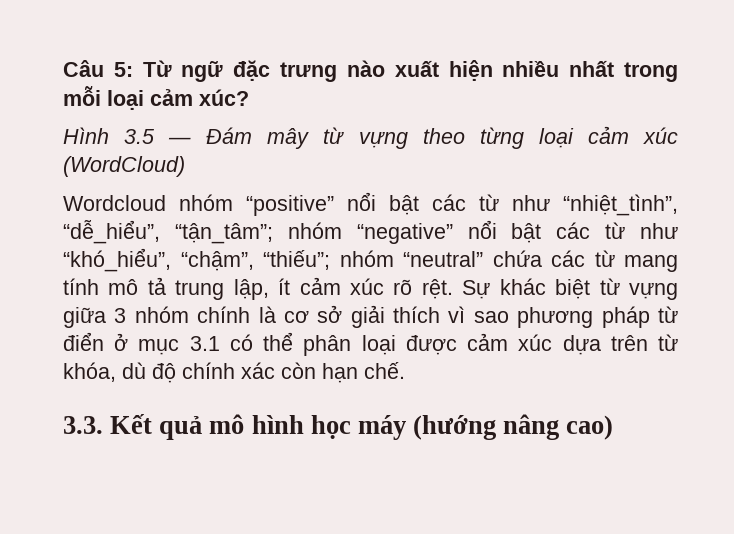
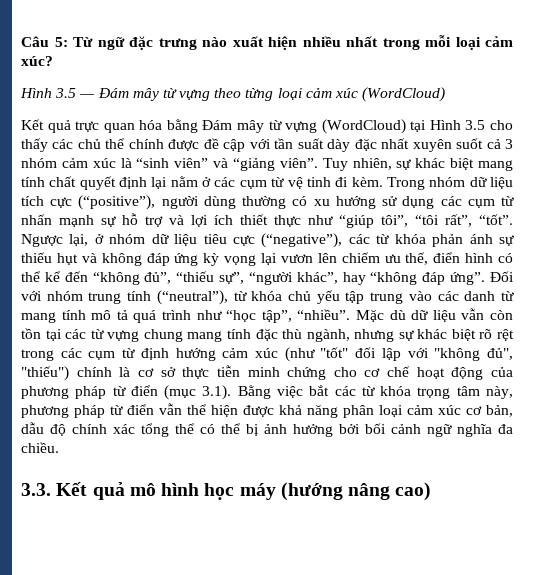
[63,192,678,216] [63,220,678,244] [63,248,585,272] Wordcloud nhóm “positive” nổi bật các từ như “nhiệt_tình”, “dễ_hiểu”, “tận_tâm”; nhóm “negative” nổi bật các từ như “khó_hiểu”, “chậm”, “thiếu”; nhóm “neutral” chứa các -> [21,119,513,134] [21,138,514,152] [21,158,513,171] [21,176,514,190] [21,195,514,210] [21,213,513,228] [21,233,514,248] [21,252,513,266] [21,271,515,285] [21,290,496,305] Kết quả trực quan hóa bằng Đám mây từ vựng (WordCloud) tại Hình 3.5 cho thấy các chủ thể chính được đề cập với tần suất dày đặc nhất xuyên suốt cả 3 nhóm cảm xúc là “sinh viên” và “giảng viên”. Tuy nhiên, sự khác biệt mang tính chất quyết định lại nằm ở các cụm từ vệ tinh đi kèm. Trong nhóm dữ liệu tích cực (“positive”), người dùng thường có xu hướng sử dụng các cụm từ nhấn mạnh sự hỗ trợ và lợi ích thiết thực như “giúp tôi”, “tôi rất”, “tốt”. Ngược lại, ở nhóm dữ liệu tiêu cực (“negative”), các từ khóa phản ánh sự thiếu hụt và không đáp ứng kỳ vọng lại vươn lên chiếm ưu thế, điển hình có thể kể đến “không đủ”, “thiếu sự”, “người khác”, hay “không đáp ứng”. Đối với nhóm trung tính (“neutral”), từ khóa chủ yếu tập trung vào các danh
[175,277,679,300] [63,305,678,328] [63,332,294,355] trung lập, ít cảm xúc rõ rệt. Sự khác biệt từ vựng giữa 3 nhóm chính là cơ sở giải thích vì sao phương pháp từ điển ở mục 3.1 có thể -> [133,308,514,323] [21,328,514,342] [21,347,513,362] [21,365,514,381] [21,385,513,400] [21,403,338,418] quá trình như “học tập”, “nhiều”. Mặc dù dữ liệu vẫn còn tồn tại các từ vựng chung mang tính đặc thù ngành, nhưng sự khác biệt rõ rệt trong các cụm từ định hướng cảm xúc (như "tốt" đối lập với "không đủ", "thiếu") chính là cơ sở thực tiễn minh chứng cho cơ chế hoạt động của phương pháp từ điển (mục 3.1). Bằng việc bắt các từ khóa trọng tâm này, phương pháp từ điển vẫn thể hiện được khả năng
[405,333,678,355] [63,362,405,383] được cảm xúc dựa trên từ khóa, dù độ chính xác còn hạn chế. -> [407,405,513,417] [21,422,513,437] [21,442,59,453] cảm xúc cơ bản, dẫu độ chính xác tổng thể có thể bị ảnh hưởng bởi bối cảnh ngữ nghĩa đa chiều.

